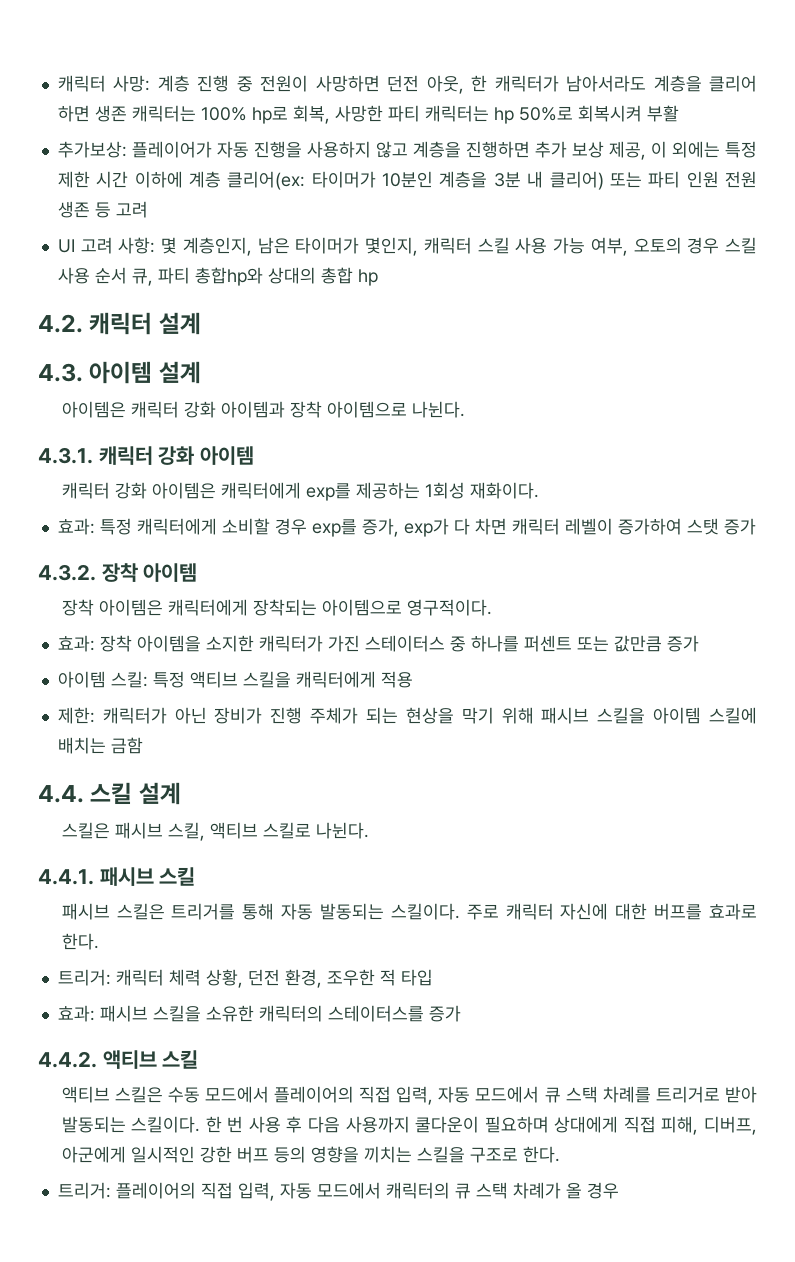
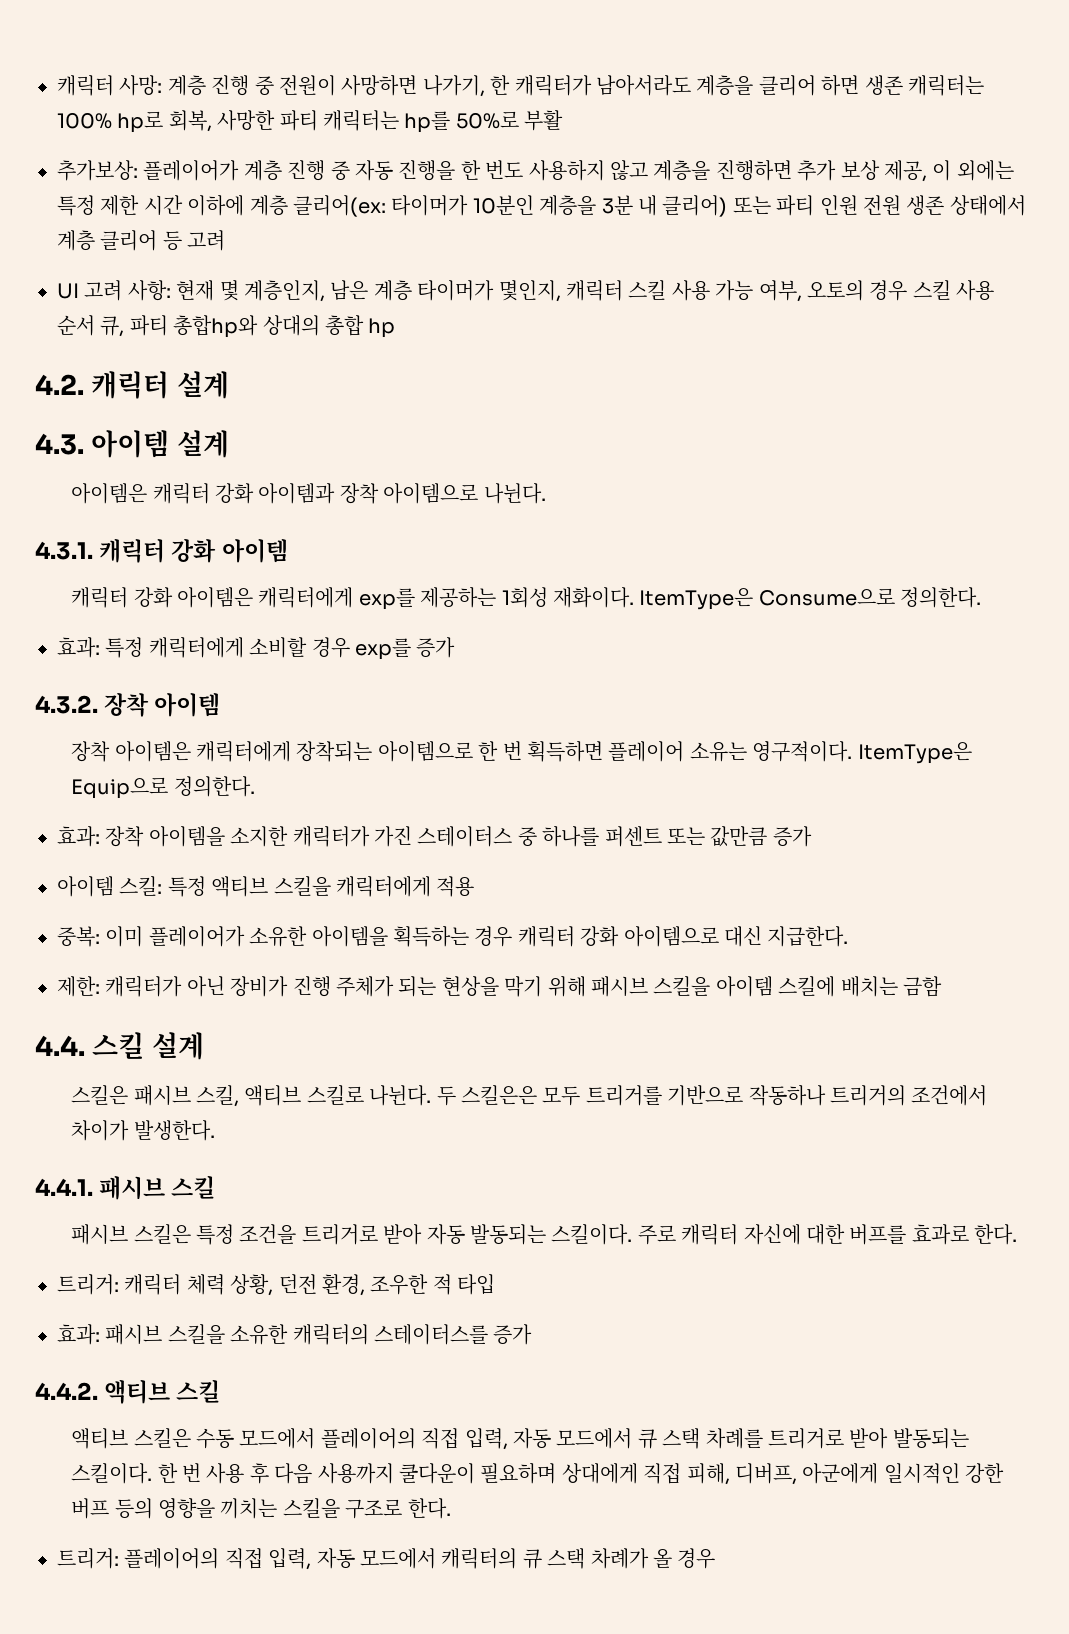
[387,75,464,94] 던전 아웃, -> [422,75,485,97] 나가기,
[493,105,642,124] hp 50%로 회복시켜 -> [404,111,519,133] hp를 50%로
[216,141,302,158] 자동 진행을 -> [243,160,524,181] 계층 진행 중 자동 진행을 한 번도
(90, 209) none -> [949,195,1026,216] [57,230,158,251] 상태에서 계층 클리어
(156, 245) none -> [176,280,215,301] 현재
(290, 245) none -> [373,280,412,301] 계층
(539, 490) none -> [639,587,982,610] ItemType은 Consume으로 정의한다.
[361,518,719,537] 증가, exp가 다 차면 캐릭터 레벨이 증가하여 스탯 -> (411, 649) none
[406,599,492,616] 영구적이다. -> [478,741,972,764] [71,776,255,799] 한 번 획득하면 플레이어 소유는 영구적이다. ItemType은 Equip으로 정의한다.
(413, 679) none -> [57,926,849,947] // 중복: 이미 플레이어가 소유한 아이템을 획득하는 경우 캐릭터 강화 아이템으로 대신 지급한다.
(369, 830) none -> [436,1085,988,1106] [71,1120,215,1141] 두 스킬은은 모두 트리거를 기반으로 작동하나 트리거의 조건에서 차이가 발생한다.
[171,903,275,920] 트리거를 통해 -> [196,1224,423,1245] 특정 조건을 트리거로 받아

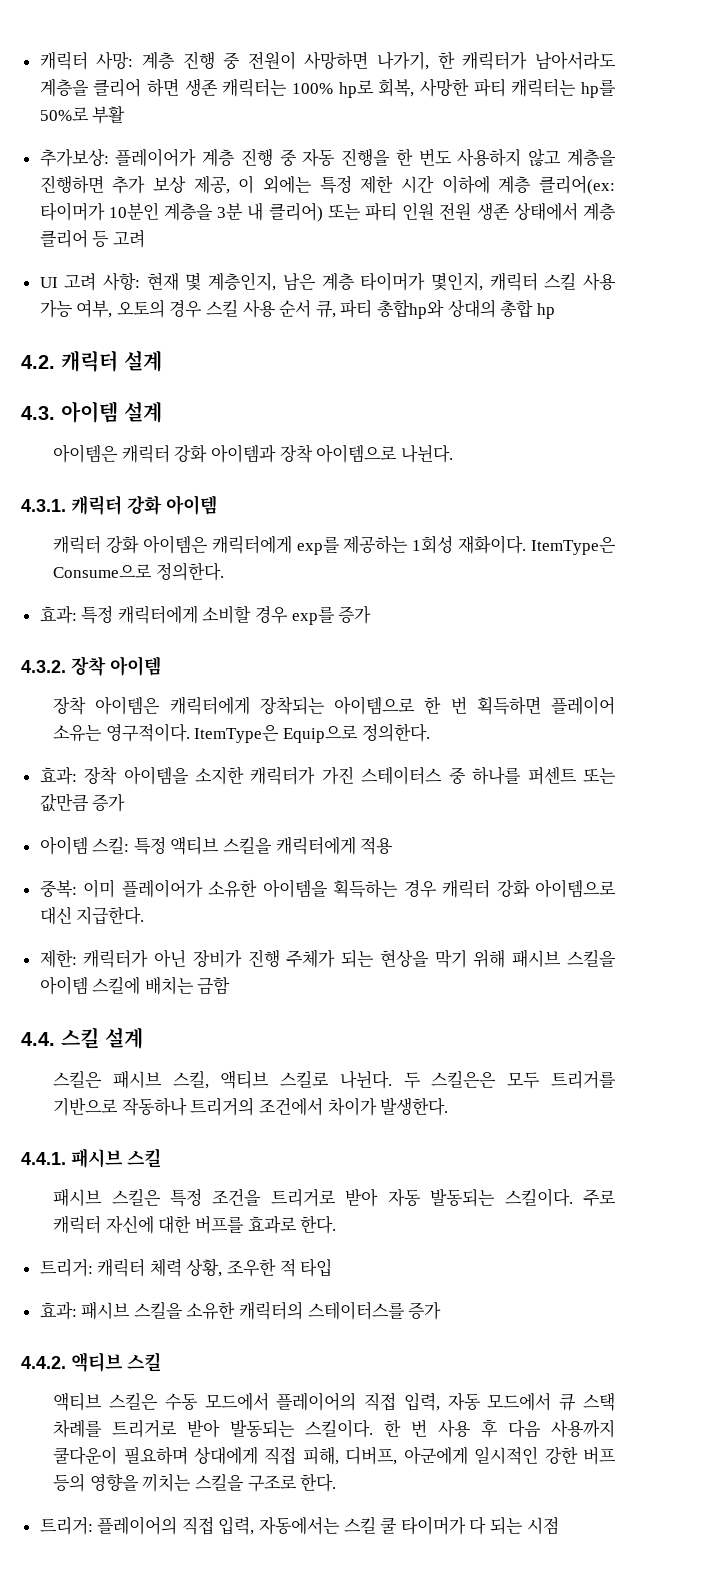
[278,1274,365,1296] 던전 환경, -> (223, 1268) none
[316,1548,716,1569] 자동 모드에서 캐릭터의 큐 스택 차례가 올 경우 -> [259,1516,559,1535] 자동에서는 스킬 쿨 타이머가 다 되는 시점

